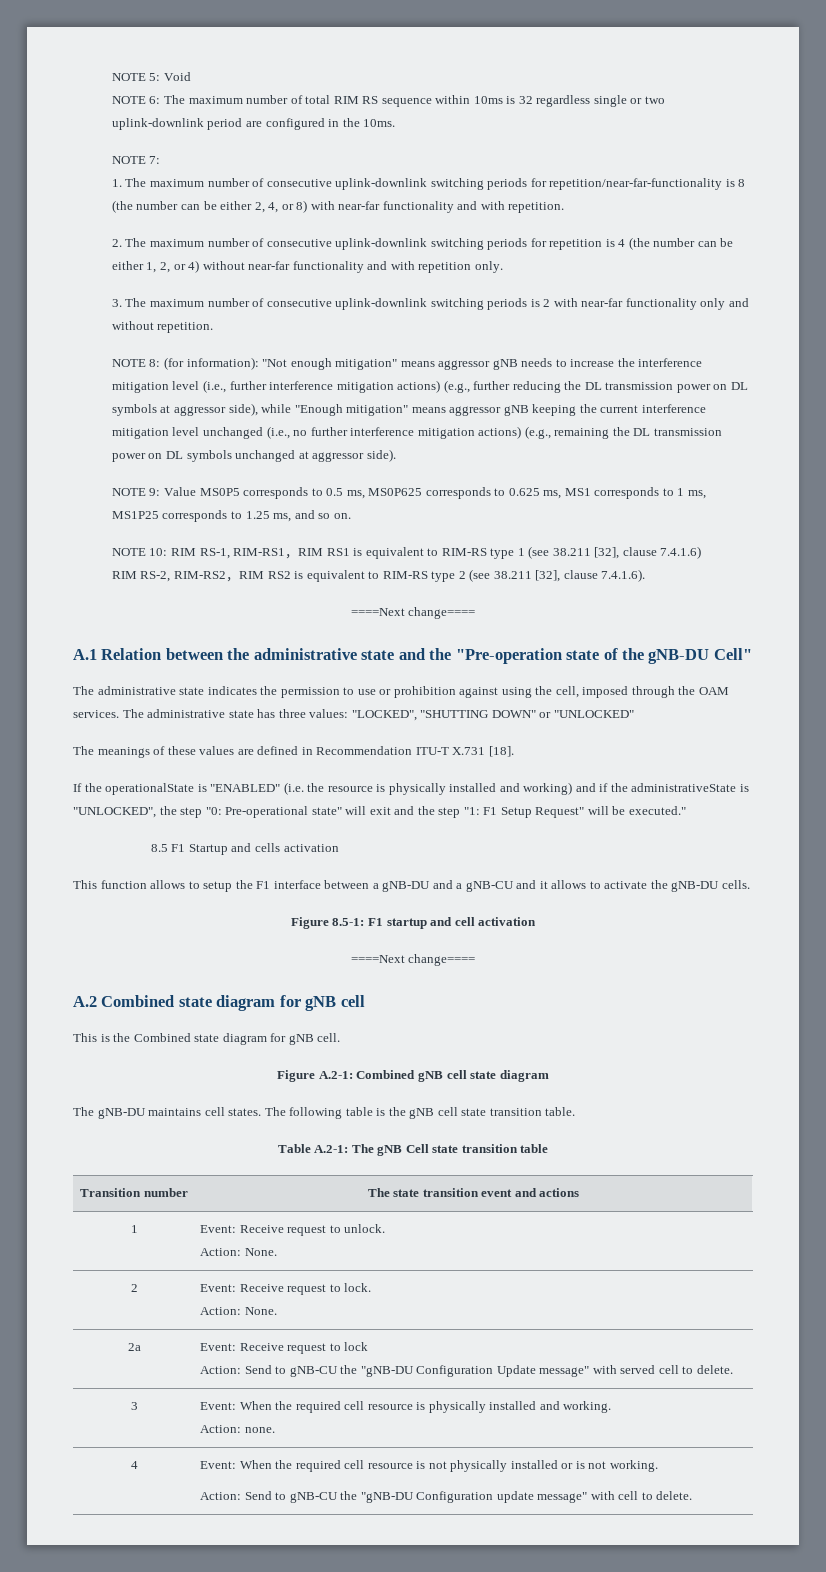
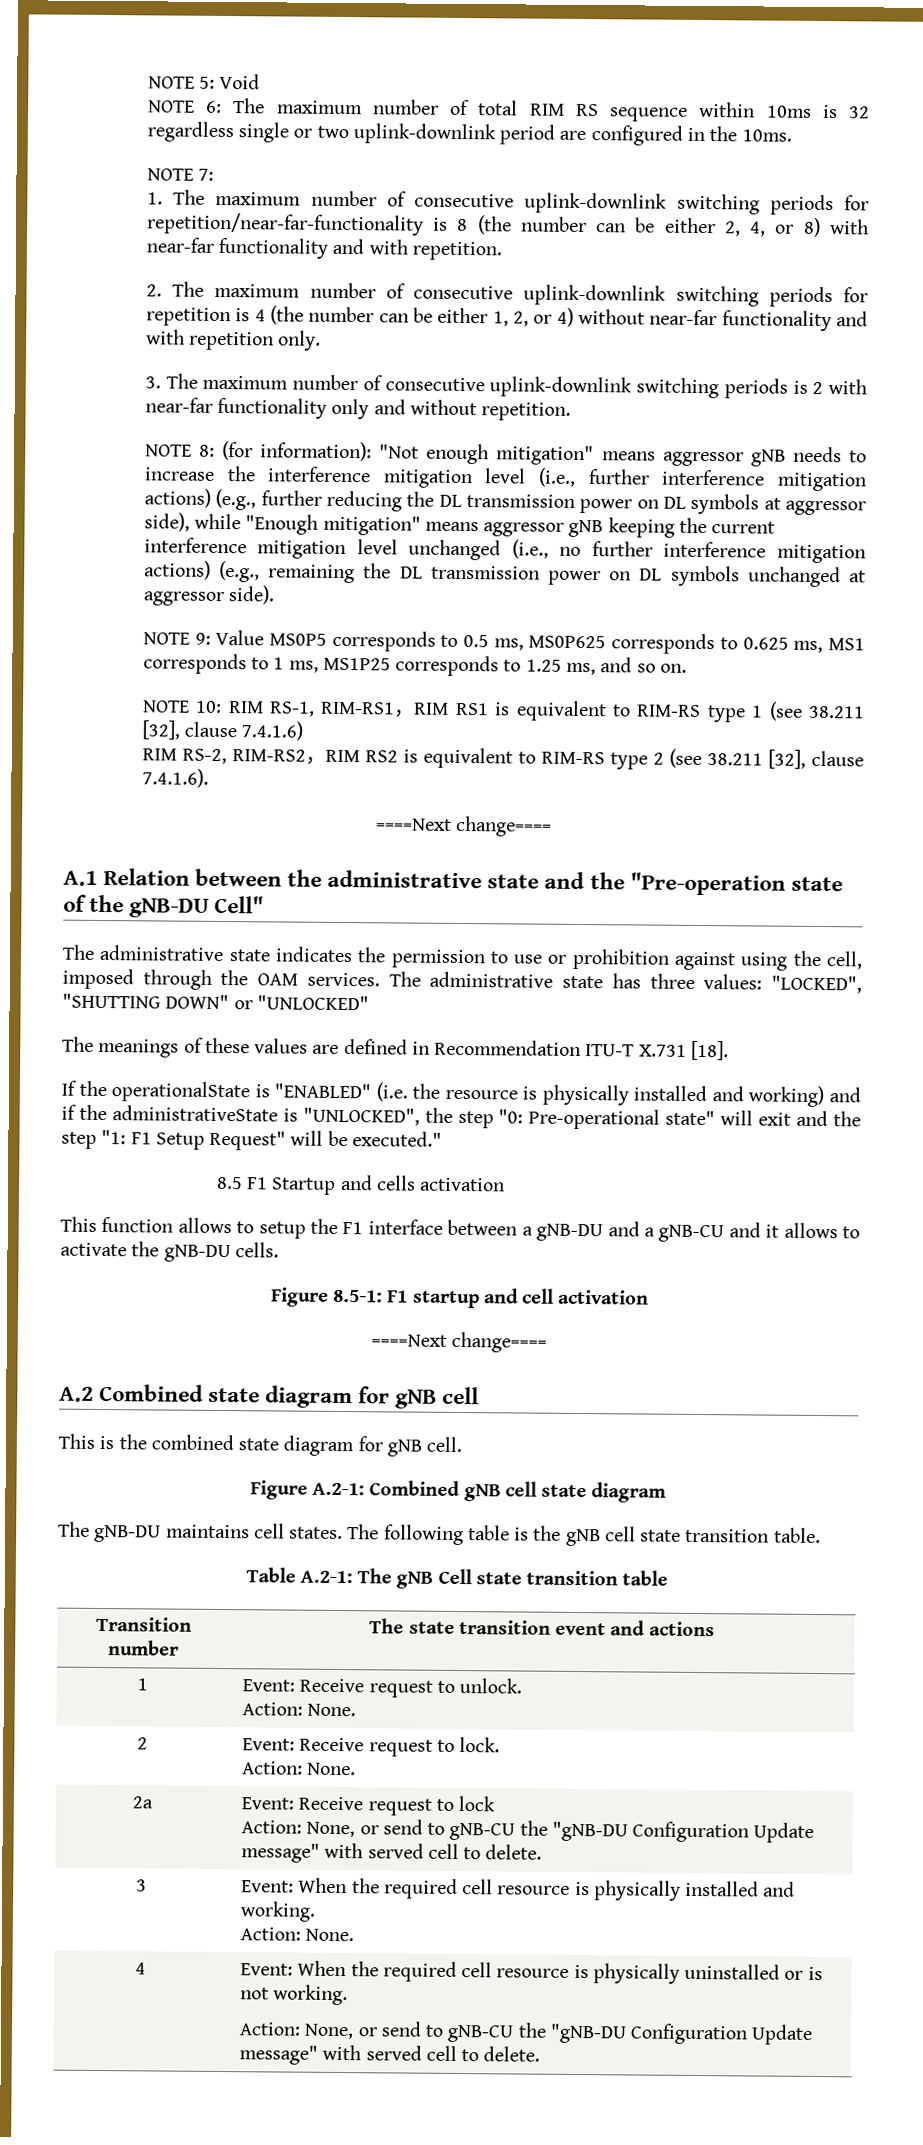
[133,1033,191,1042] Combined -> [150,1434,234,1451] combined
[244,1365,272,1374] Send -> [306,1819,423,1838] None, or send
[244,1427,275,1433] none. -> [305,1928,355,1942] None.
[428,1460,558,1472] not physically installed -> [592,1963,781,1984] physically uninstalled
[244,1491,615,1503] Send to gNB-CU the "gNB-DU Configuration update message" with -> [304,2021,814,2045] [238,2044,422,2065] None, or send to gNB-CU the "gNB-DU Configuration Update message" with served

